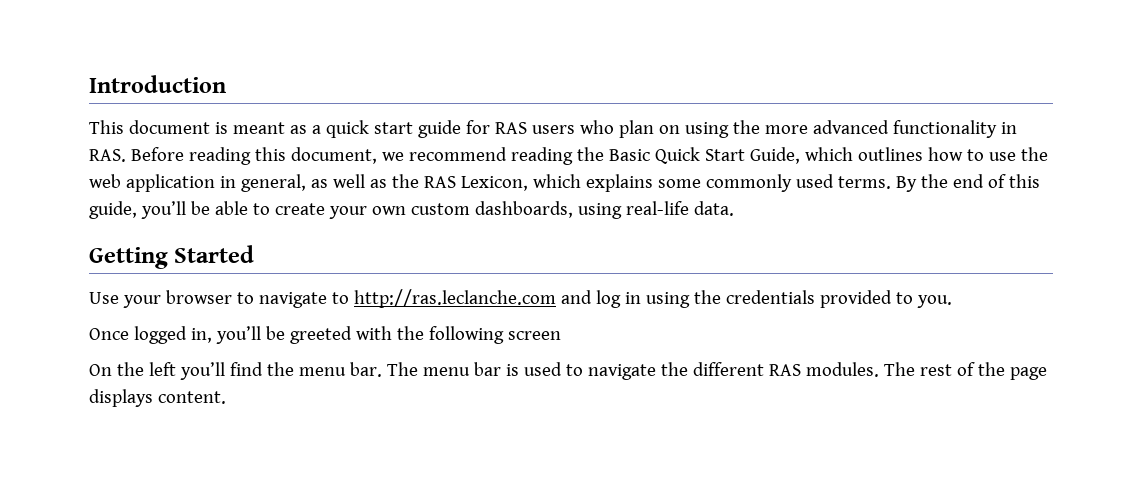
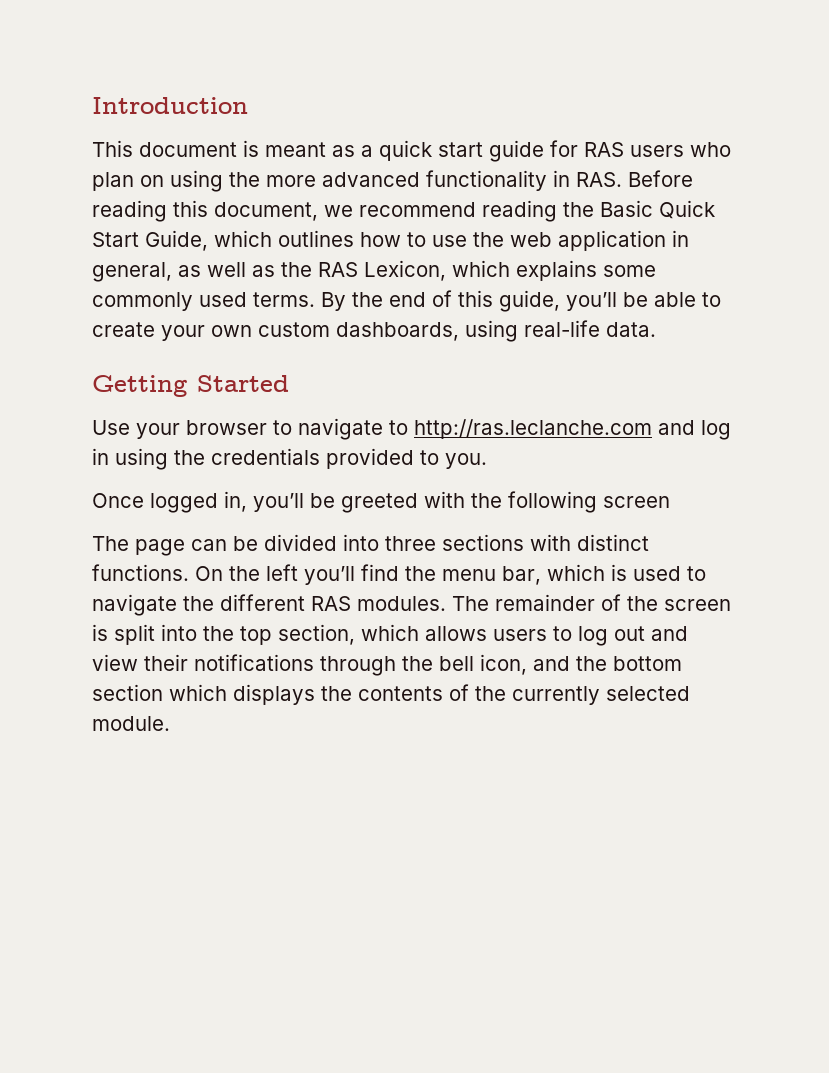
(561, 335) none -> [92,534,649,556] [92,564,189,581] The page can be divided into three sections with distinct functions.
[349,362,501,377] bar. The menu bar -> [502,564,605,585] bar, which
[919,362,1047,380] [89,389,226,407] rest of the page displays content. -> [495,594,731,611] [92,624,688,646] [92,654,682,676] [92,684,690,705] [92,716,170,731] remainder of the screen is split into the top section, which allows users to log out and view their notifications through the bell icon, and the bottom section which displays the contents of the currently selected module.

